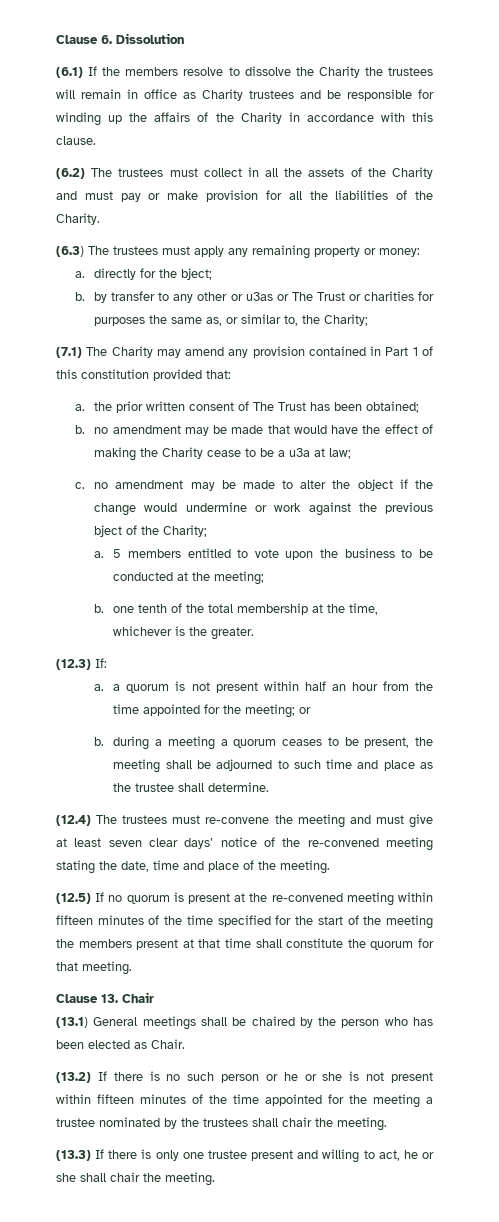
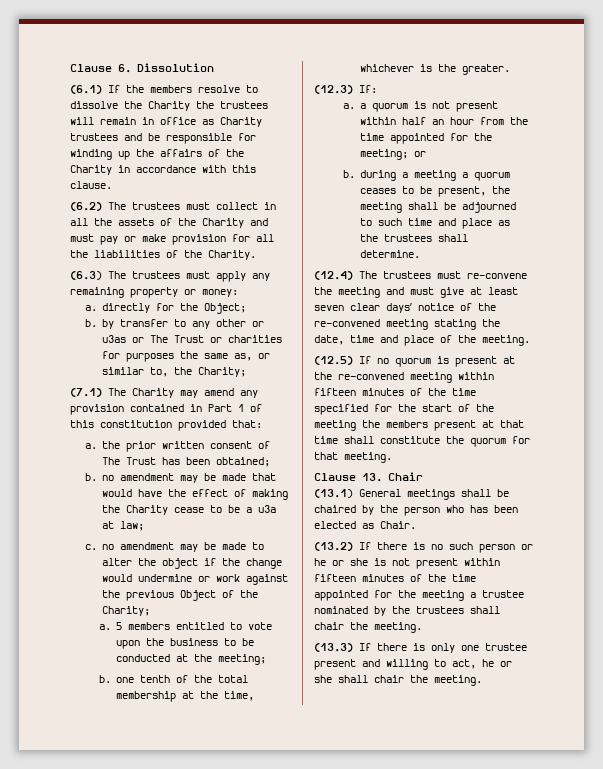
[181,268,213,280] bject; -> [203,303,246,314] Object;
[94,525,123,537] bject -> [179,590,216,601] Object
[135,783,175,792] trustee -> [384,234,433,242] trustees

